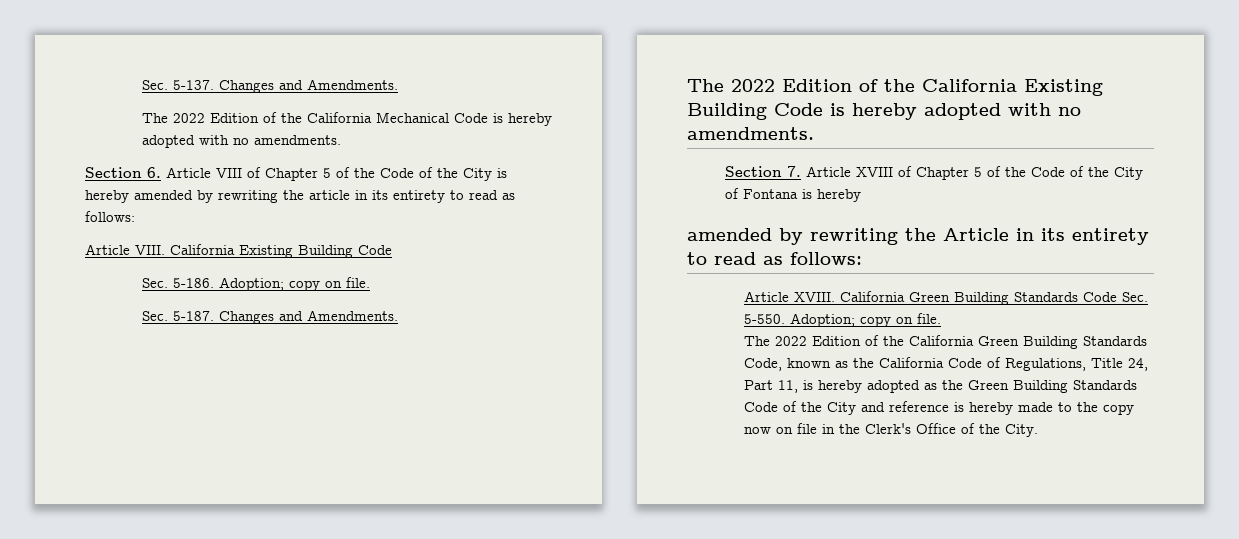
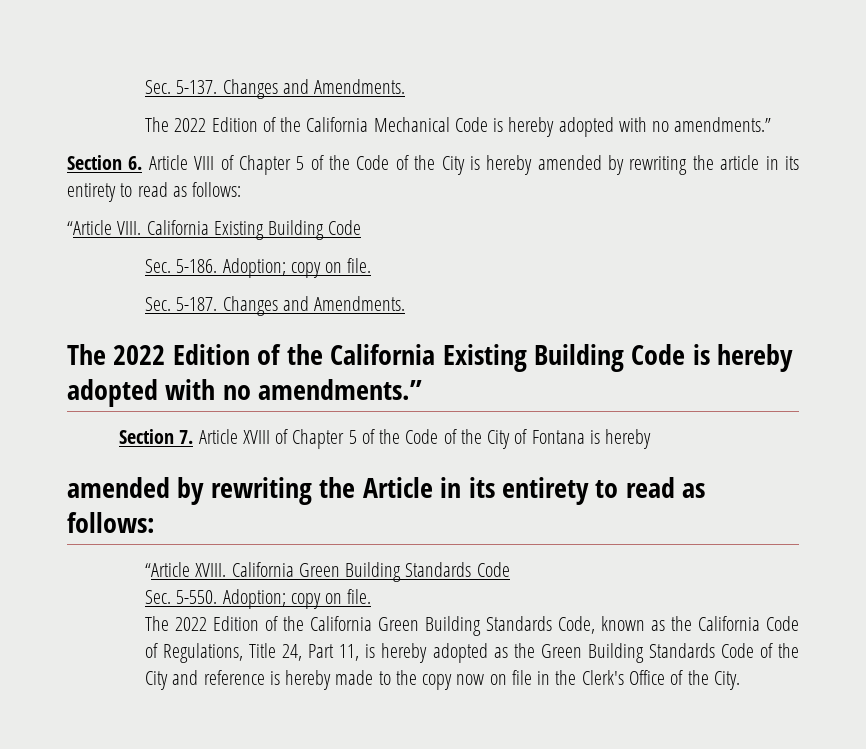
[253,135,341,145] amendments. -> [674,117,772,132] amendments.”
[85,244,130,255] Article -> [67,220,112,235] “Article
[687,127,814,140] amendments. -> [258,379,423,400] amendments.”
[743,291,789,302] Article -> [145,562,191,577] “Article
(1117, 297) none -> (510, 569) //

